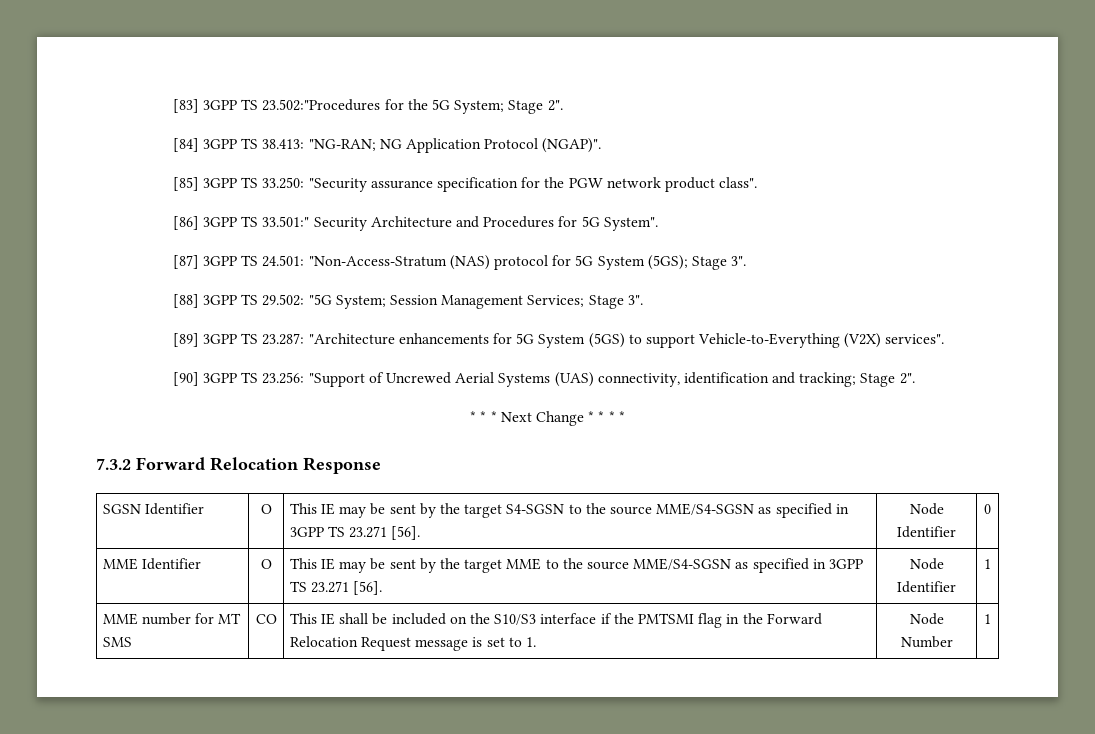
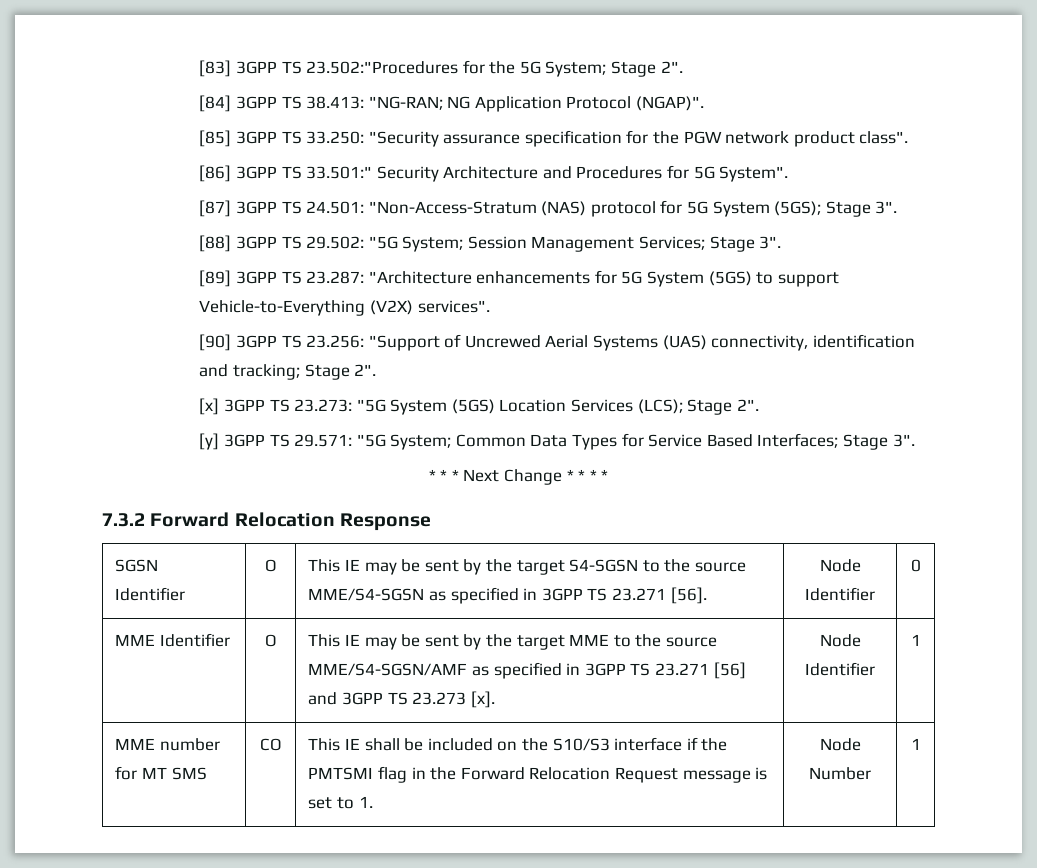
(915, 378) none -> [199,398,759,415] [199,433,915,450] // [x] 3GPP TS 23.273: "5G System (5GS) Location Services (LCS); Stage 2". // [y] 3GPP TS 29.571: "5G System; Common Data Types for Service Based Interfaces; Stage 3".
[633,558,863,573] [289,581,383,595] MME/S4-SGSN as specified in 3GPP TS 23.271 [56]. -> [308,662,746,679] [308,691,495,708] MME/S4-SGSN/AMF as specified in 3GPP TS 23.271 [56] and 3GPP TS 23.273 [x].

